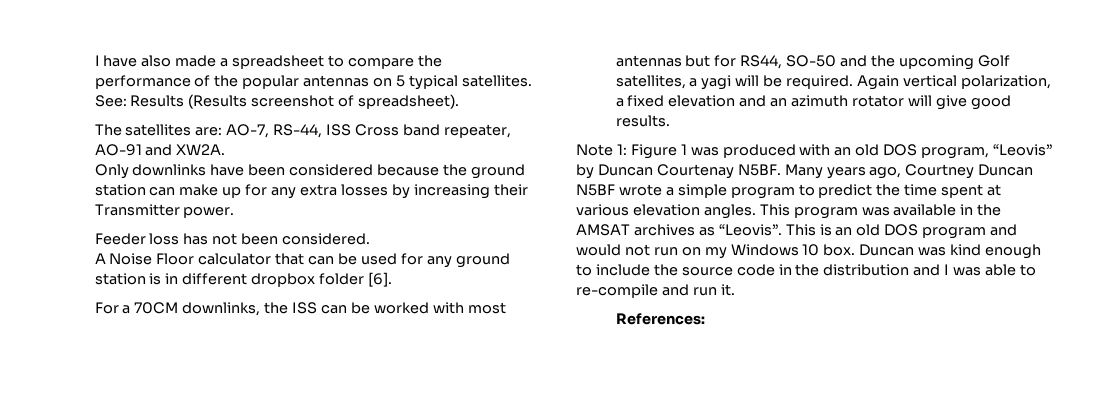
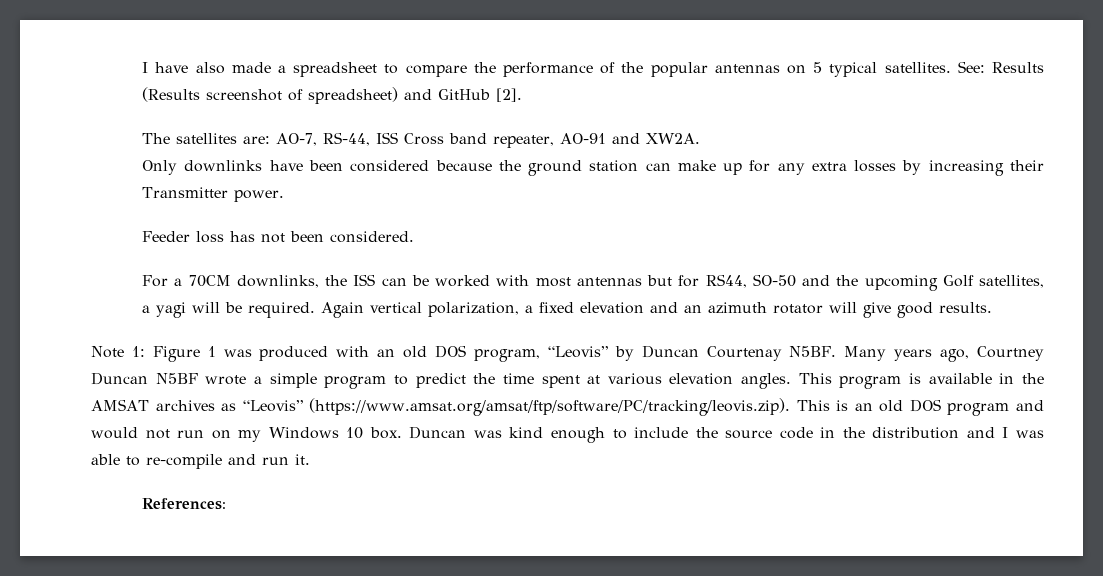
[358,94,460,109] spreadsheet). -> [308,87,523,104] spreadsheet) and GitHub [2].
[94,253,510,268] [94,272,393,287] // A Noise Floor calculator that can be used for any ground station is in different dropbox folder [6]. -> (415, 237) none
[861,207,890,216] was -> [909,373,922,384] is
[718,224,782,236] “Leovis”. -> [242,398,791,416] “Leovis” (https://www.amsat.org/amsat/ftp/software/PC/tracking/leovis.zip).

